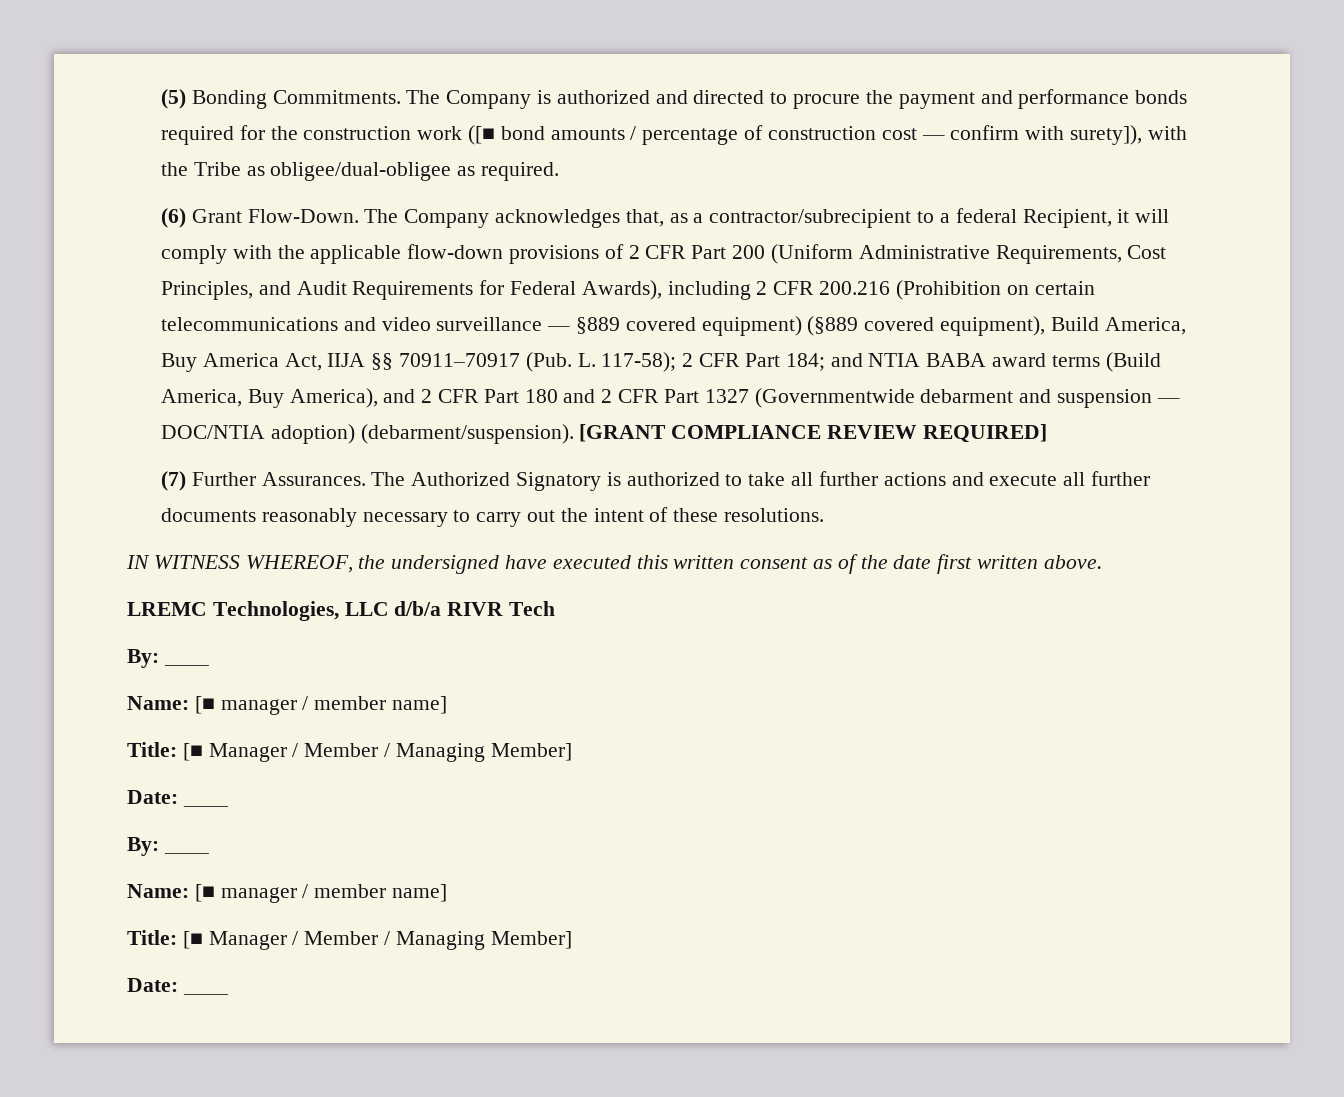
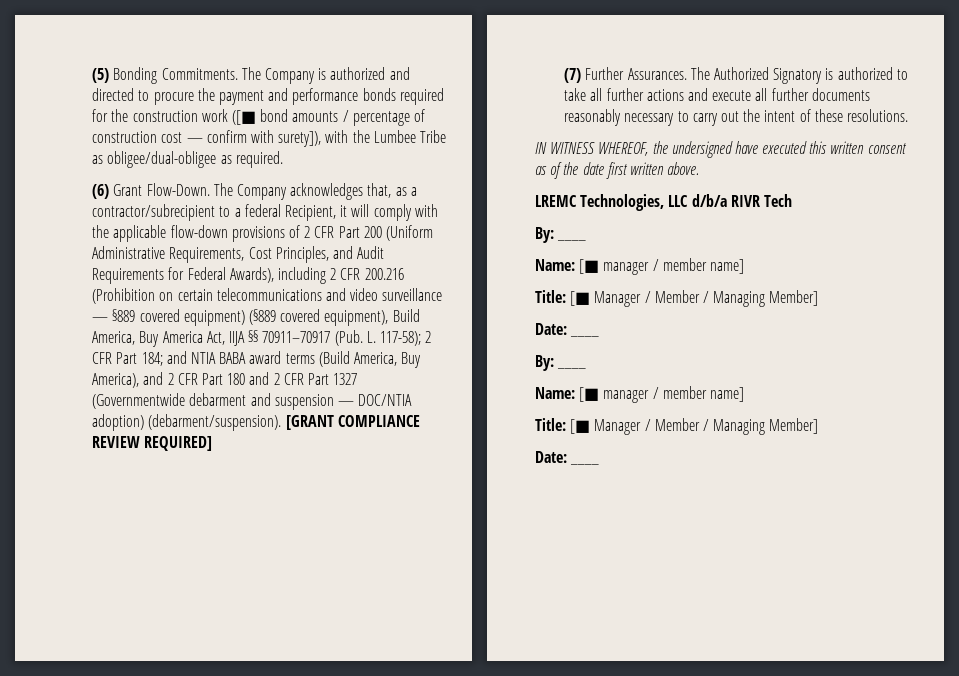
(189, 169) none -> [373,130,416,143] Lumbee

